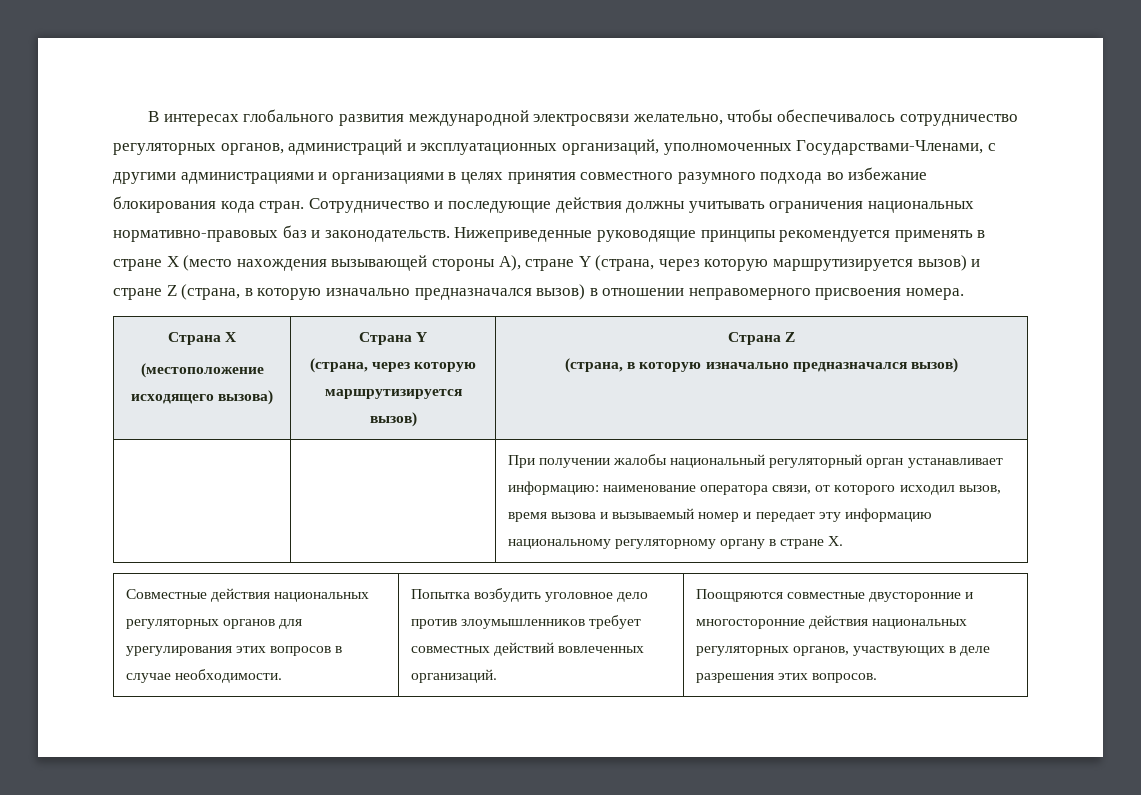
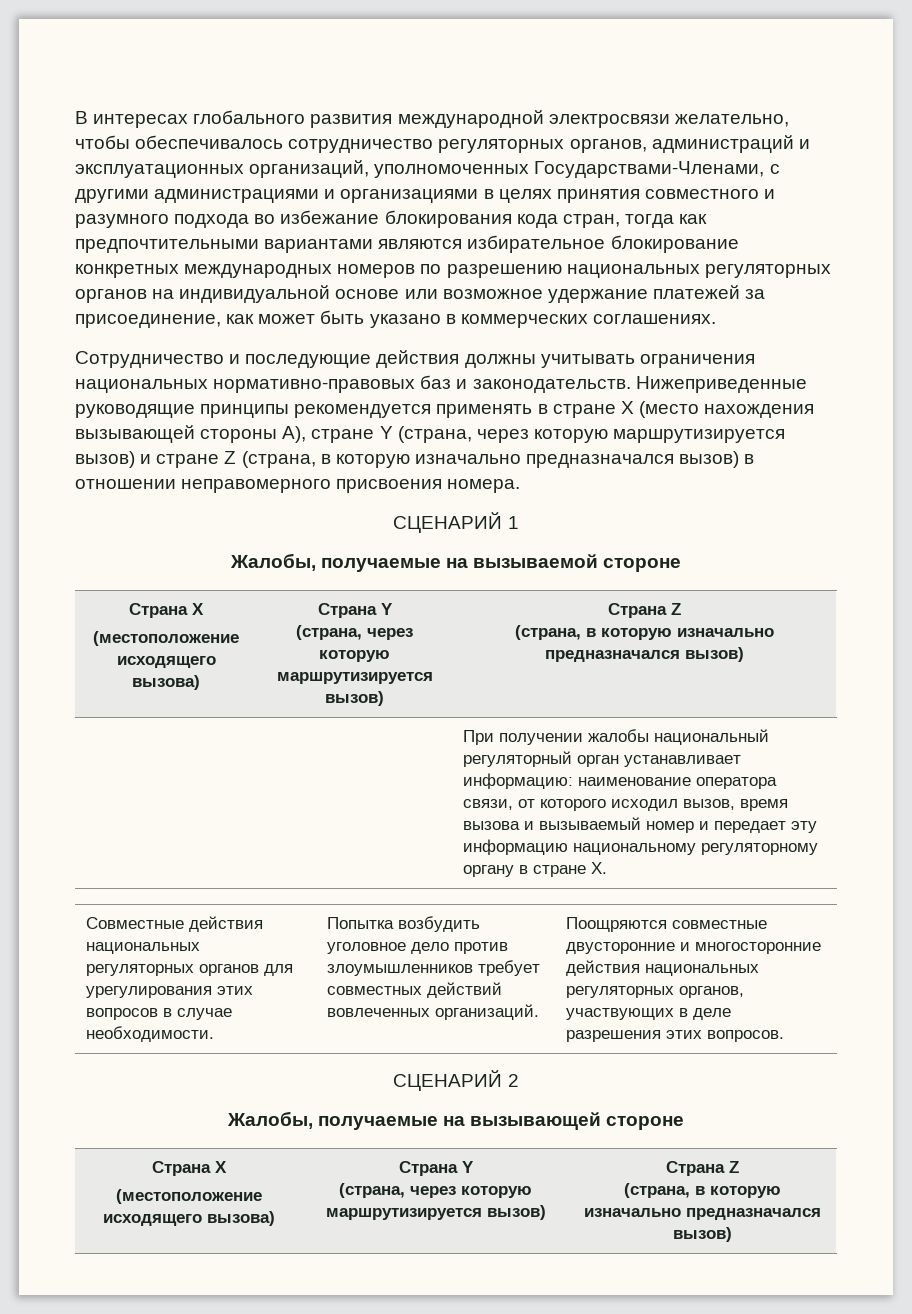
(674, 176) none -> [764,189,776,199] и
[259,201,305,213] стран. -> [562,214,708,228] [75,235,739,253] [75,264,831,278] [75,285,766,303] [75,310,716,328] стран, тогда как предпочтительными вариантами являются избирательное блокирование конкретных международных номеров по разрешению национальных регуляторных органов на индивидуальной основе или возможное удержание платежей за присоединение, как может быть указано в коммерческих соглашениях. //
(965, 294) none -> [393,512,519,533] [229,553,682,572] // СЦЕНАРИЙ 1 // Жалобы, получаемые на вызываемой стороне
(877, 678) none -> [393,1070,519,1091] [226,1111,685,1130] [152,1161,227,1176] [116,1189,262,1204] [103,1211,275,1226] [398,1161,474,1176] [339,1183,532,1198] [325,1205,546,1220] [666,1161,739,1176] [624,1183,781,1198] [584,1208,821,1220] [673,1227,732,1242] // СЦЕНАРИЙ 2 // Жалобы, получаемые на вызывающей стороне // Страна X // (местоположение исходящего вызова) | Страна Y // (страна, через которую маршрутизируется вызов) | Страна Z // (страна, в которую изначально предназначался вызов)

